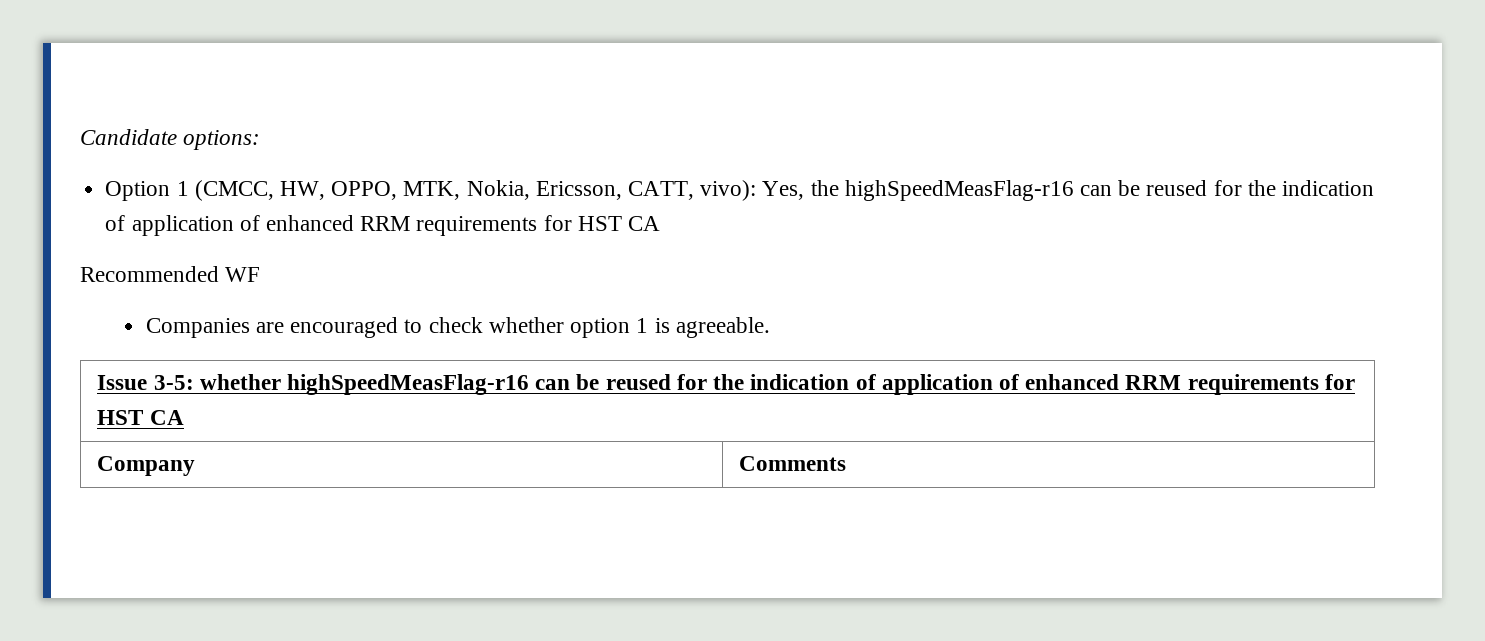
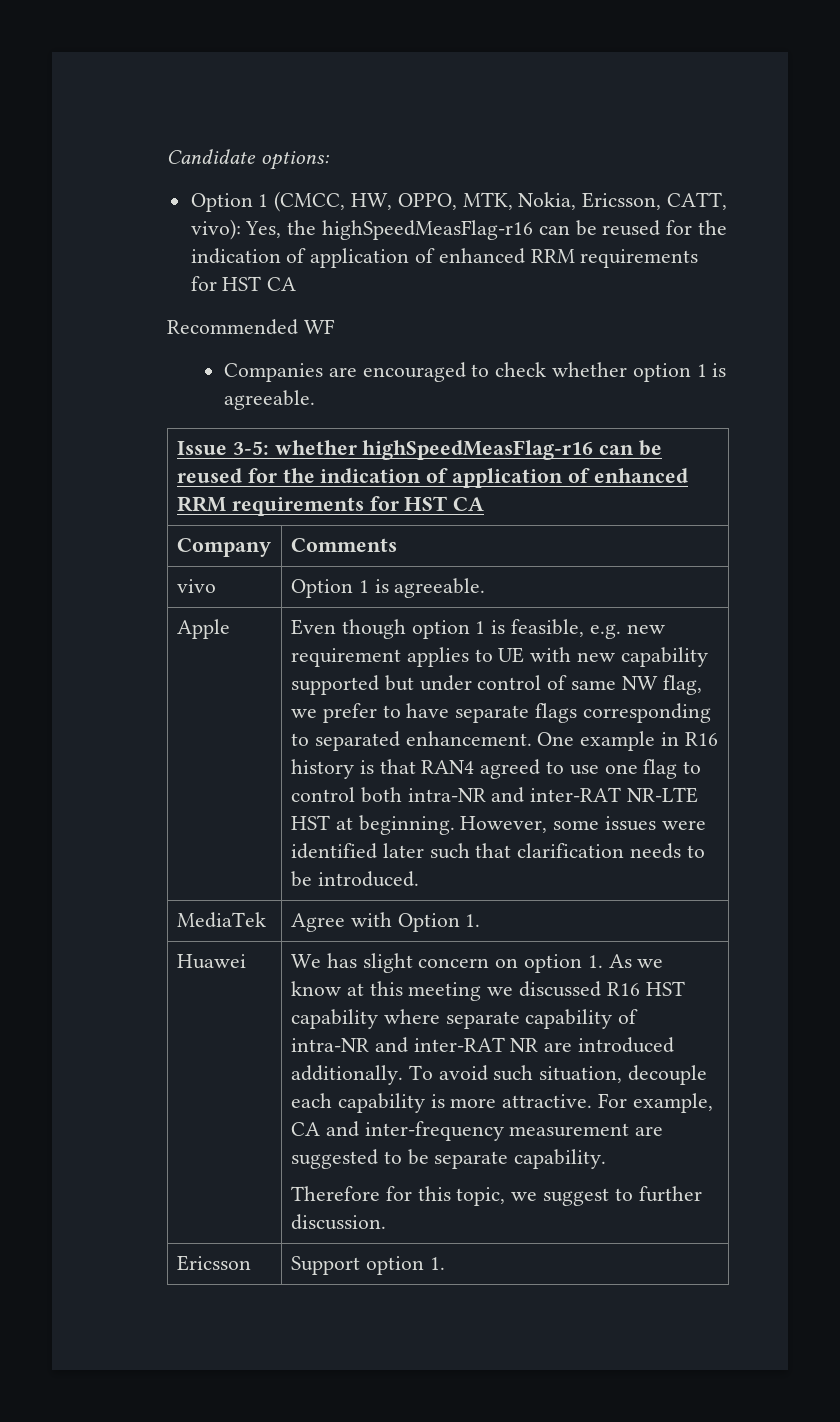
(847, 463) none -> [176,579,216,593] [290,578,486,598] [176,619,230,639] [290,619,665,639] [290,647,708,667] [290,675,702,695] [290,703,711,723] [290,731,718,751] [290,759,702,779] [290,787,698,803] [290,815,706,835] [290,843,705,859] [290,871,419,887] [176,912,266,928] [290,912,481,932] [176,954,246,969] [290,953,664,973] [290,981,685,1001] [290,1009,639,1029] [290,1037,674,1053] [290,1065,707,1085] [290,1093,713,1113] [290,1121,664,1141] [290,1149,607,1169] [290,1186,702,1206] [290,1214,386,1230] [176,1255,251,1271] [290,1256,445,1275] // vivo | Option 1 is agreeable. // Apple | Even though option 1 is feasible, e.g. new requirement applies to UE with new capability supported but under control of same NW flag, we prefer to have separate flags corresponding to separated enhancement. One example in R16 history is that RAN4 agreed to use one flag to control both intra-NR and inter-RAT NR-LTE HST at beginning. However, some issues were identified later such that clarification needs to be introduced. // MediaTek | Agree with Option 1. // Huawei | We has slight concern on option 1. As we know at this meeting we discussed R16 HST capability where separate capability of intra-NR and inter-RAT NR are introduced additionally. To avoid such situation, decouple each capability is more attractive. For example, CA and inter-frequency measurement are suggested to be separate capability. // Therefore for this topic, we suggest to further discussion. // Ericsson | Support option 1.

